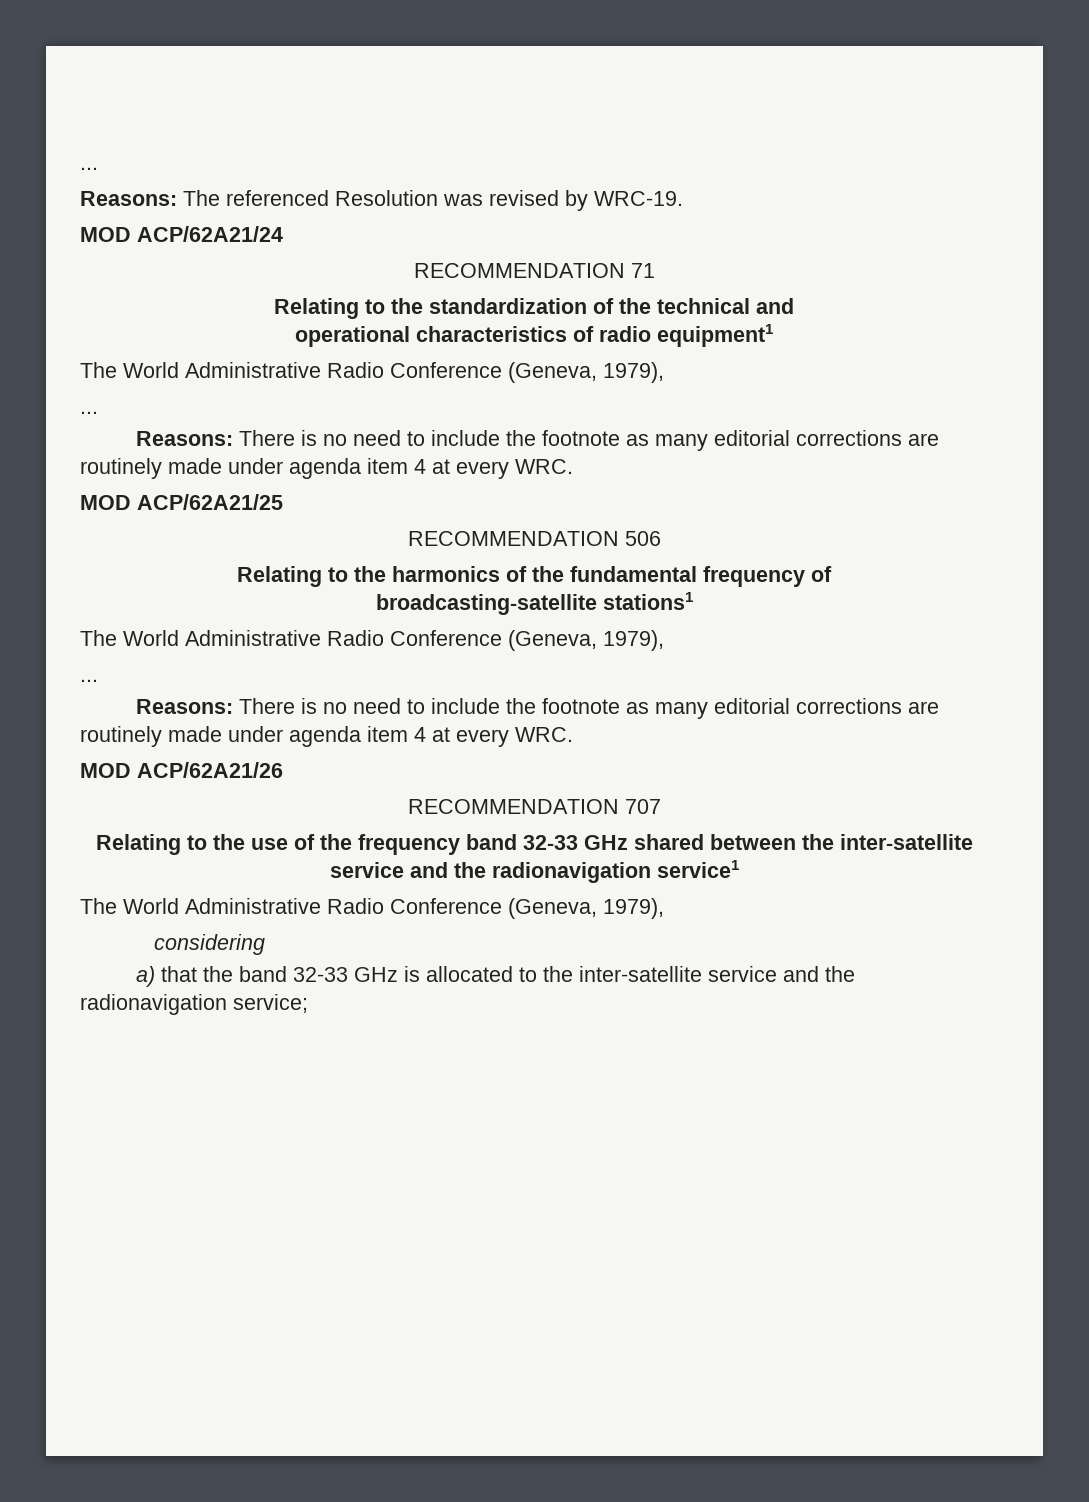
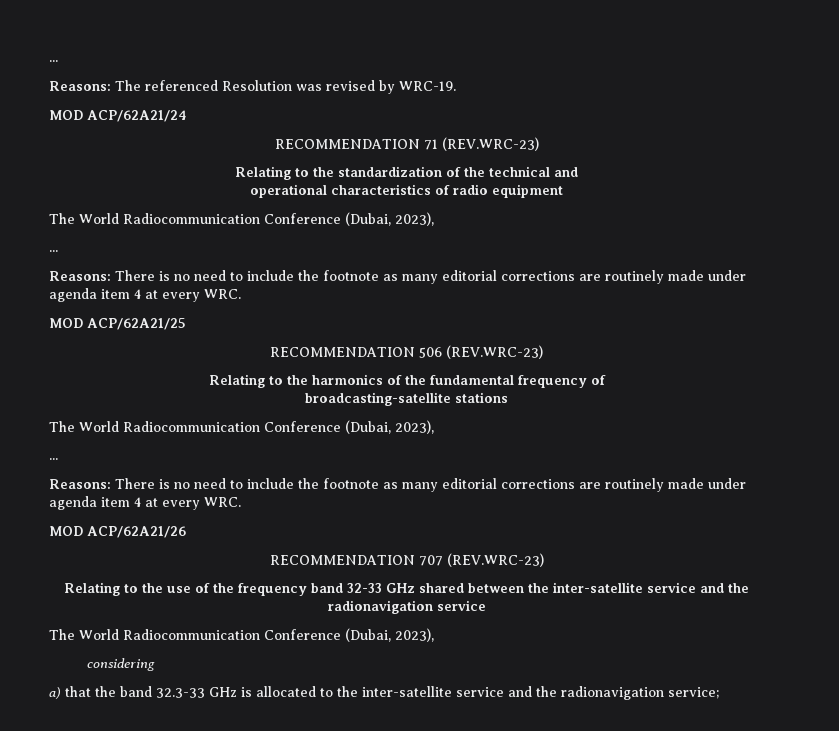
(655, 270) none -> [441,137,539,151] (REV.WRC-23)
[657,324,773,347] [80,362,664,383] equipment1 // The World Administrative Radio Conference (Geneva, 1979), -> [492,184,563,198] [49,212,434,226] equipment // The World Radiocommunication Conference (Dubai, 2023),
(661, 538) none -> [446,345,543,359] (REV.WRC-23)
[602,592,693,610] [80,630,664,651] stations1 // The World Administrative Radio Conference (Geneva, 1979), -> [455,392,508,403] [49,420,434,434] stations // The World Radiocommunication Conference (Dubai, 2023),
(661, 806) none -> [446,553,544,567] (REV.WRC-23)
[656,860,739,878] [80,898,664,919] service1 // The World Administrative Radio Conference (Geneva, 1979), -> [436,600,486,611] [49,628,434,642] service // The World Radiocommunication Conference (Dubai, 2023),
[292,967,348,982] 32-33 -> [156,688,205,698] 32.3-33

